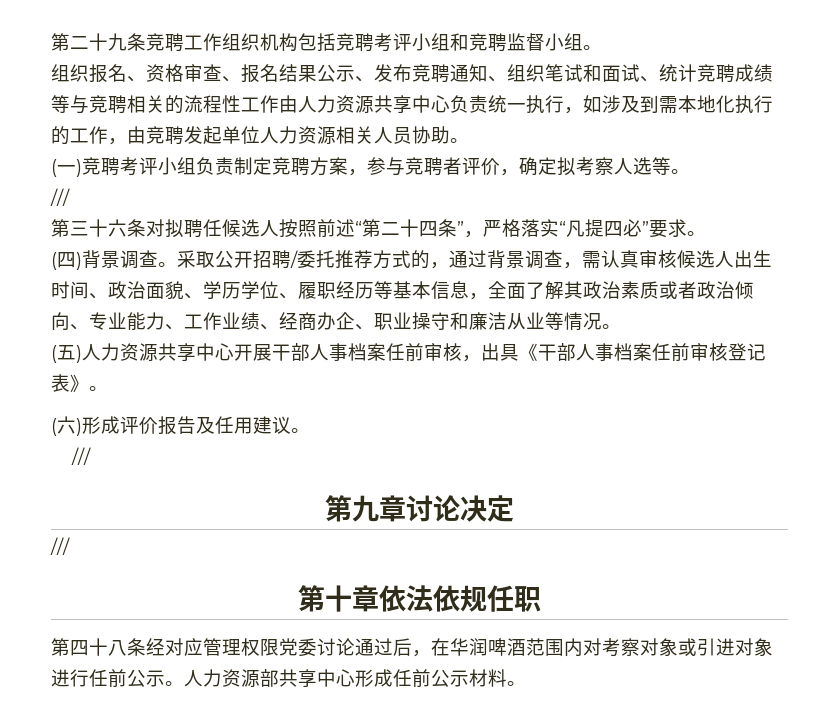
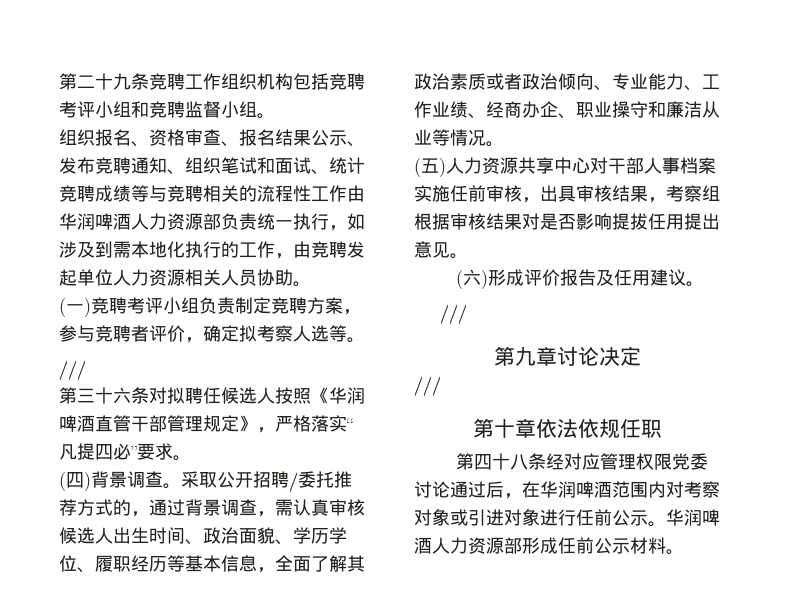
[298,95,450,114] 人力资源共享中心 -> [59,213,221,230] 华润啤酒人力资源部
[317,219,464,237] 前述“第二十四条” -> [311,387,365,404] [59,415,257,432] 《华润啤酒直管干部管理规定》
[234,343,386,361] 开展干部人事档案 -> [590,157,716,174] [414,185,450,202] 对干部人事档案实施
[519,343,766,361] [51,374,89,392] 《干部人事档案任前审核登记表》 -> [576,185,720,203] [414,213,720,230] [414,241,450,258] 审核结果，考察组根据审核结果对是否影响提拔任用提出意见
[184,669,355,688] 人力资源部共享中心 -> [666,509,720,526] [414,537,522,554] 华润啤酒人力资源部

